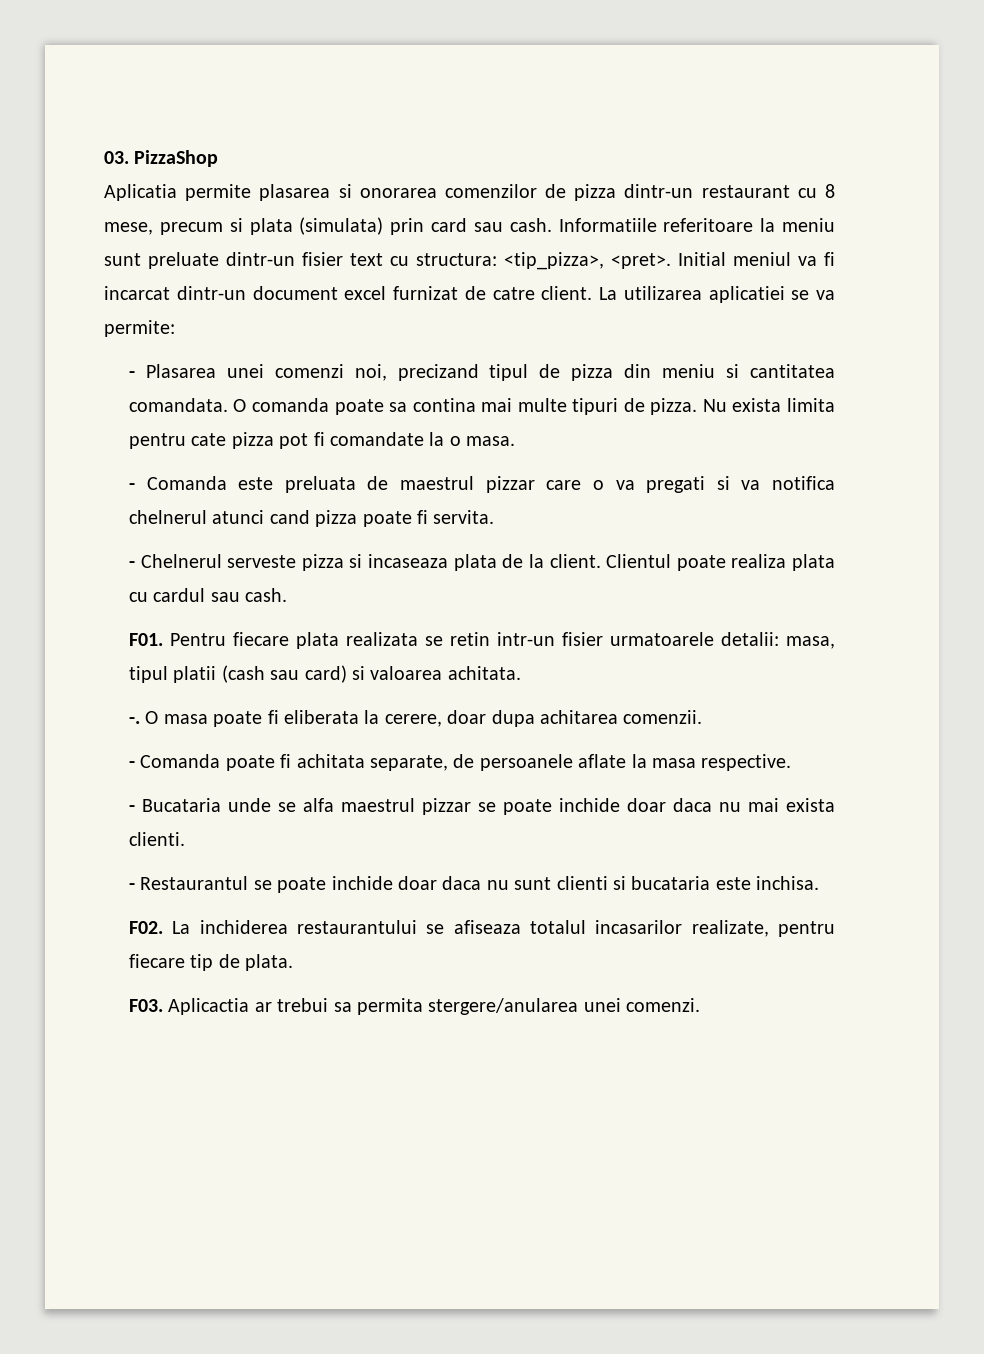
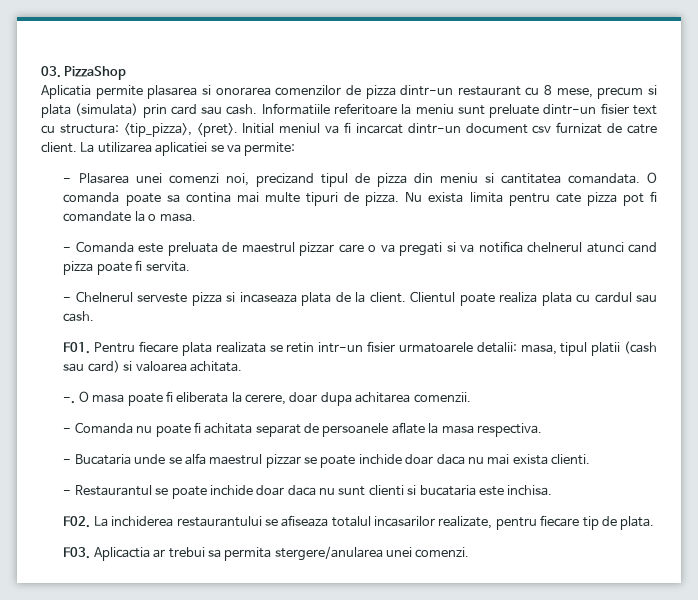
[344,286,387,300] excel -> [532,125,552,134] csv
(221, 761) none -> [136,426,153,433] nu
[369,755,448,771] separate, -> [255,424,301,437] separat
[701,754,792,771] respective. -> [476,423,542,437] respectiva.

